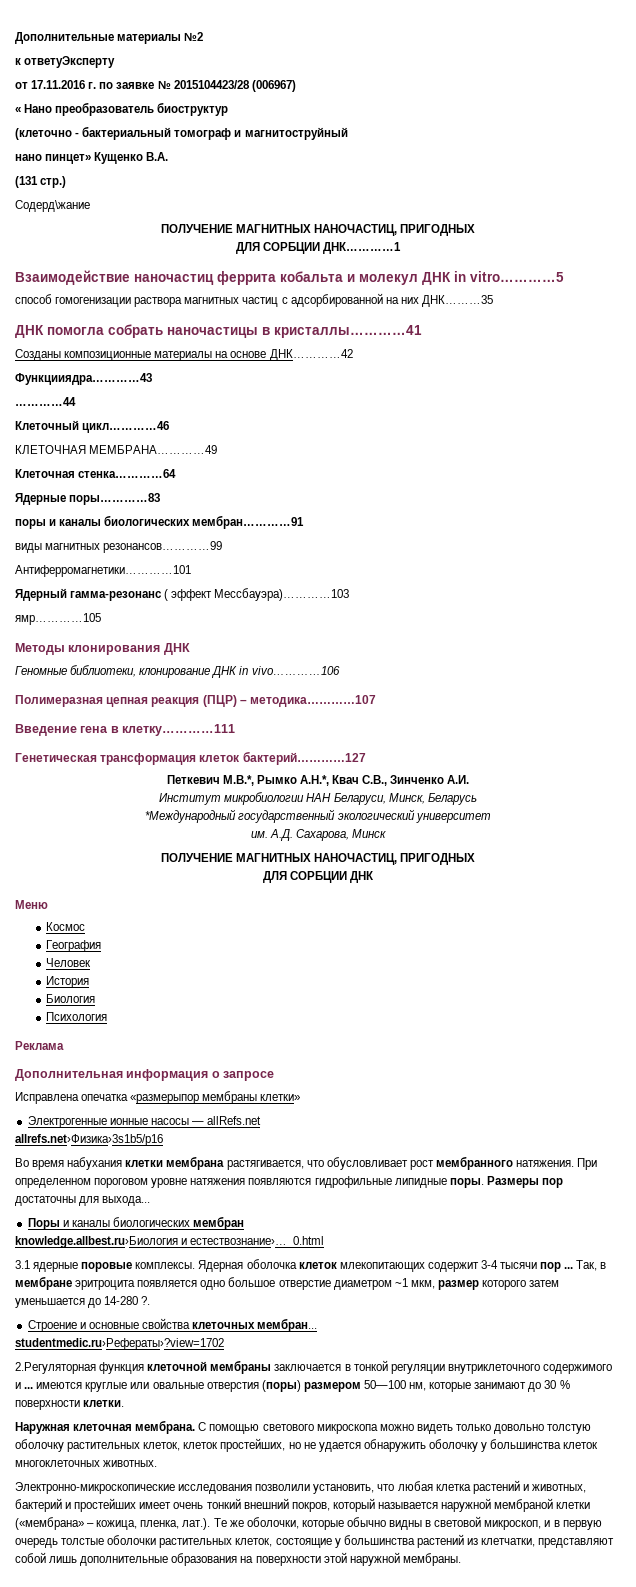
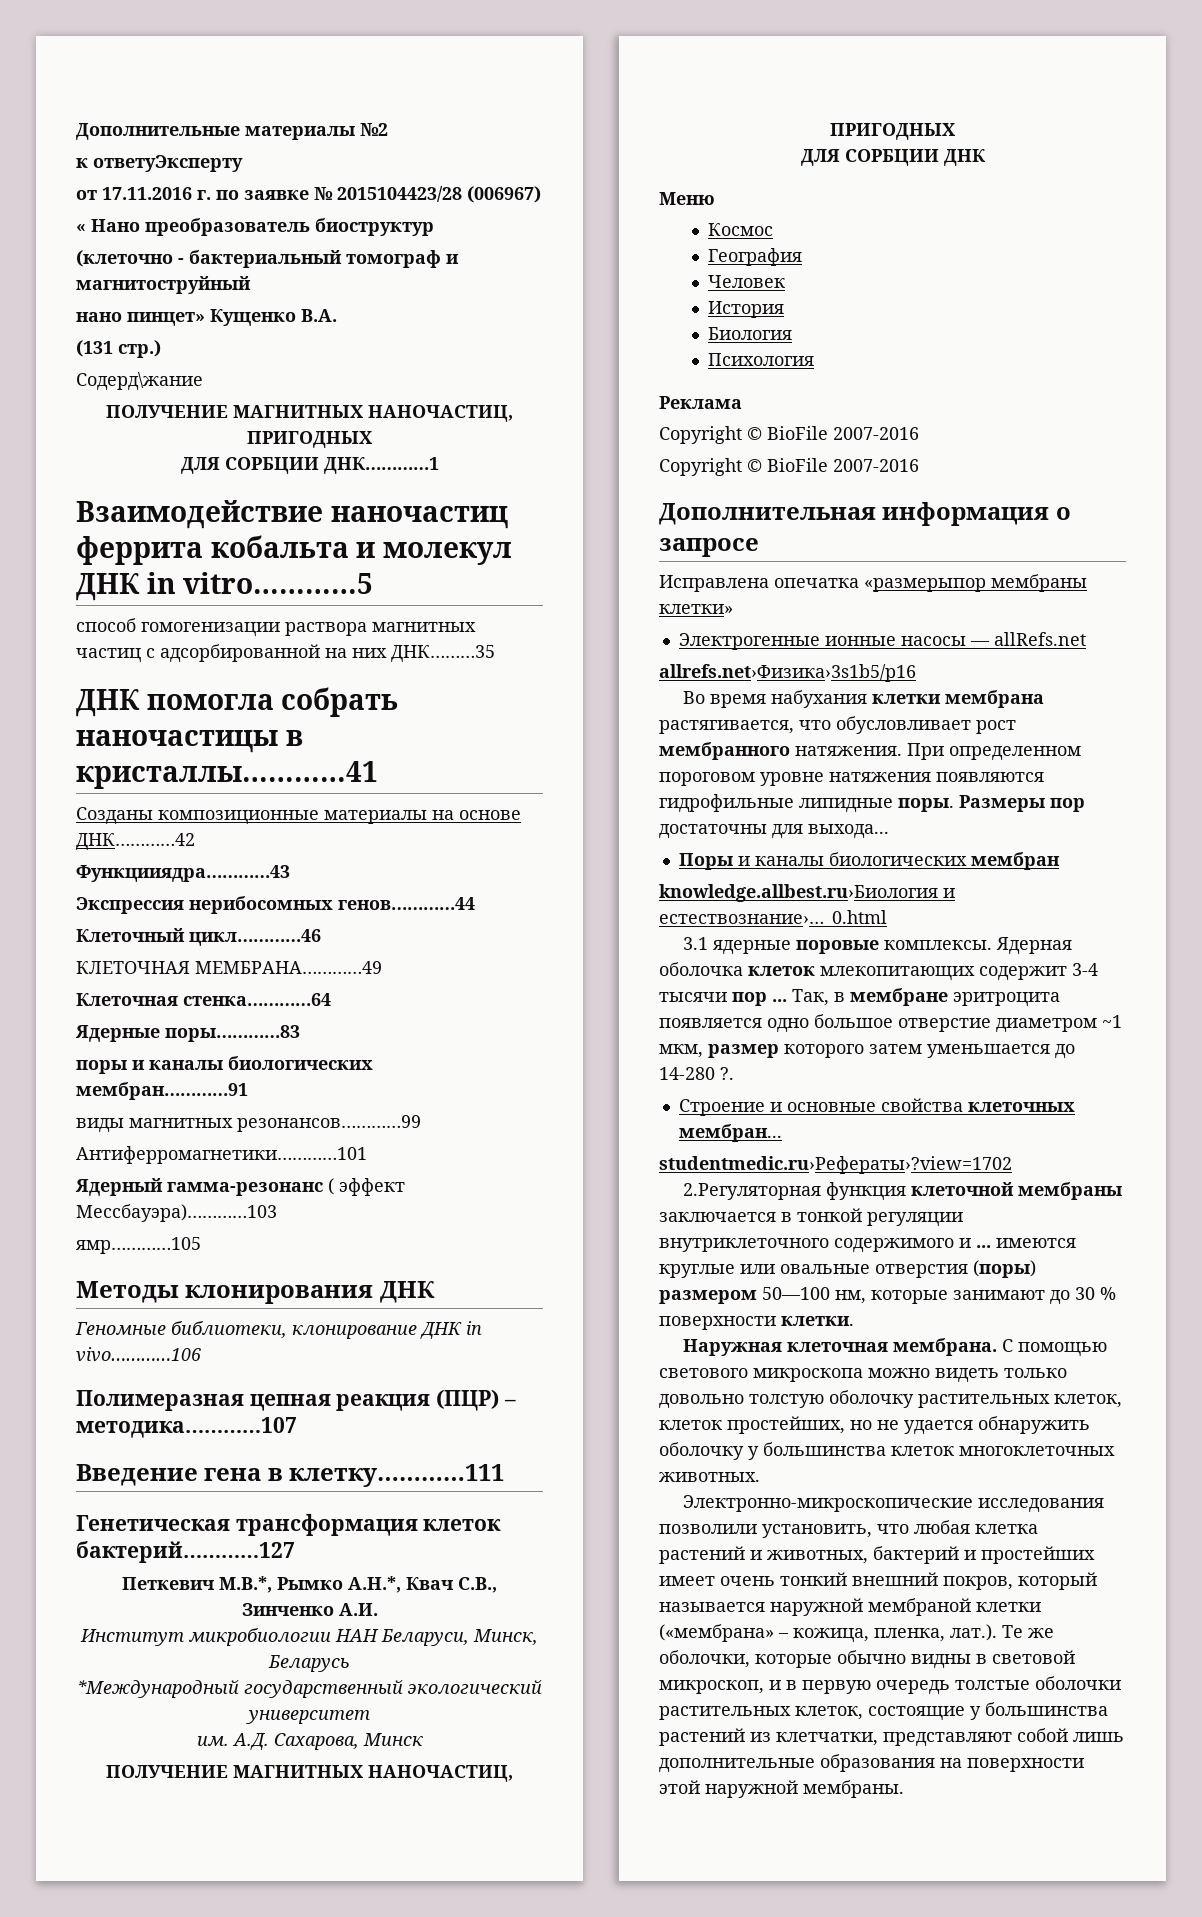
[15,397,76,406] …………44 -> [76,896,475,914] Экспрессия нерибосомных генов…………44
(64, 1045) none -> [659,426,919,444] [659,458,919,476] // Copyright © BioFile 2007-2016 // Copyright © BioFile 2007-2016

